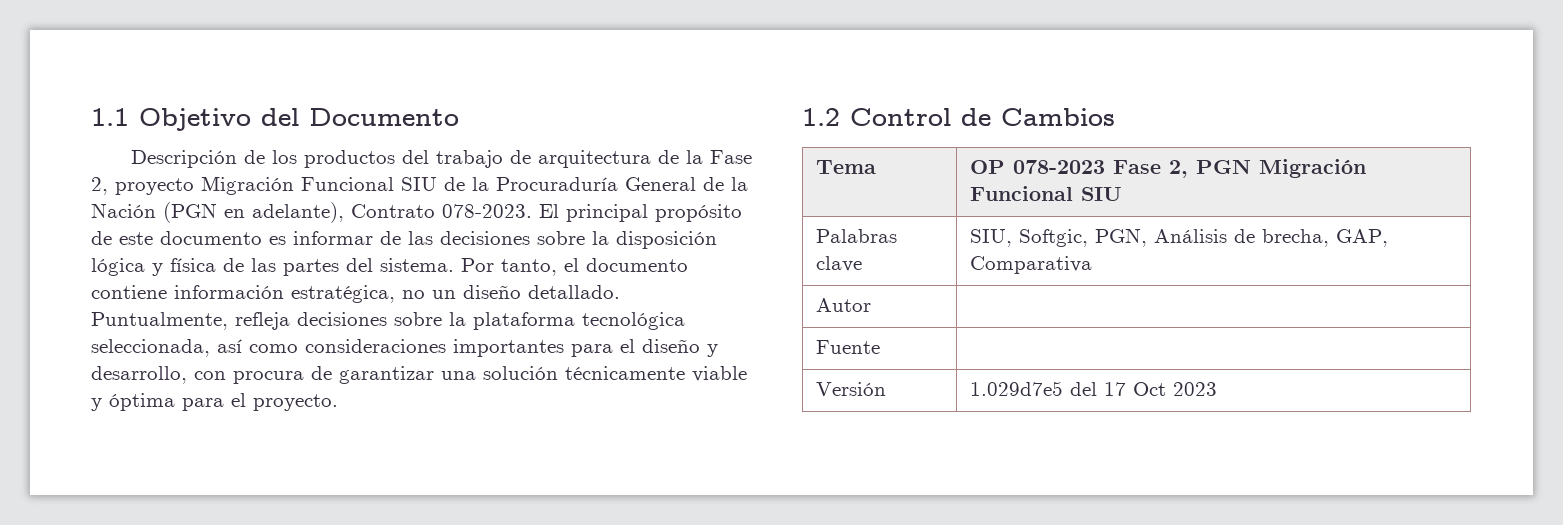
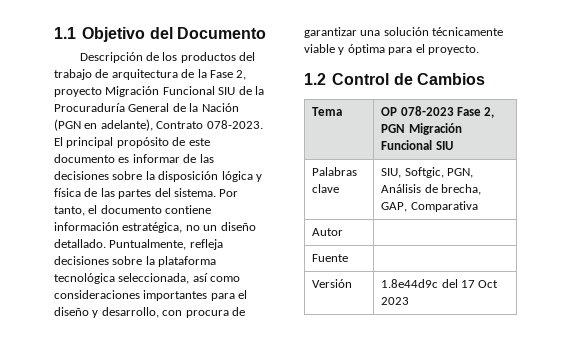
[969,381,1063,396] 1.029d7e5 -> [381,279,439,288] 1.8e44d9c

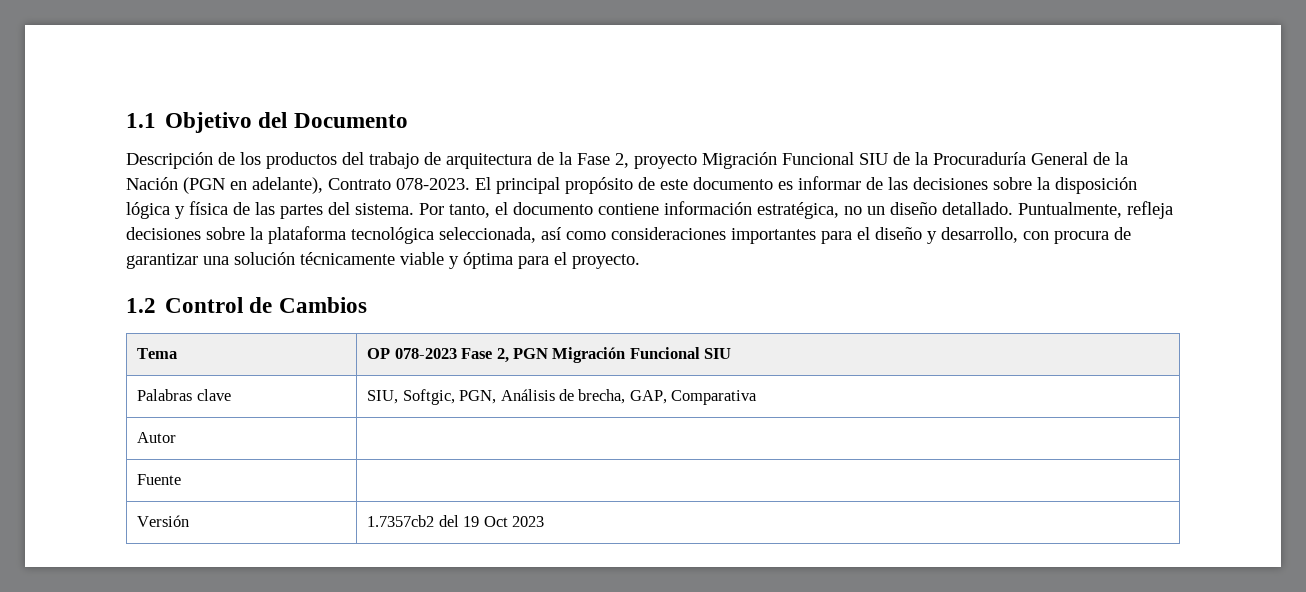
[381,279,476,288] 1.8e44d9c del 17 -> [367,515,480,527] 1.7357cb2 del 19

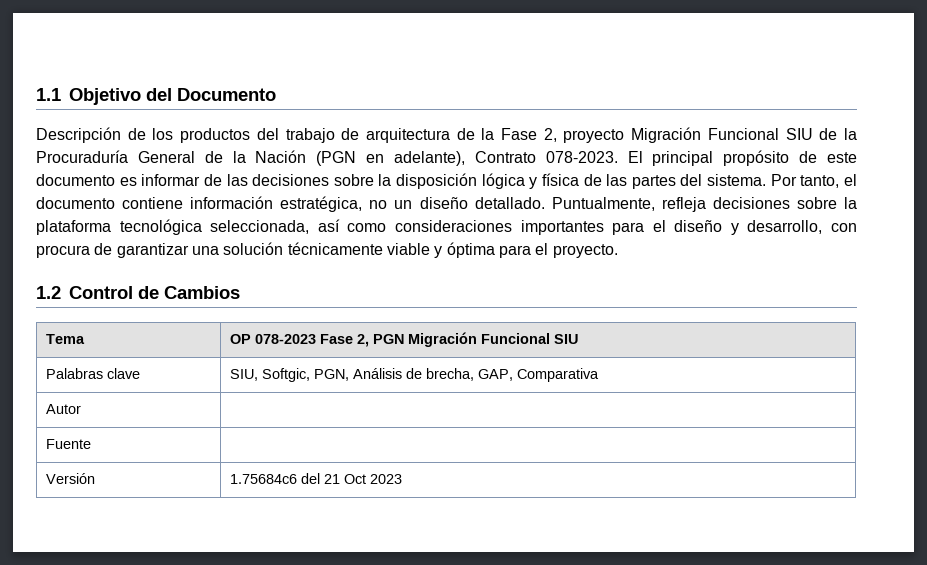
[367,515,480,527] 1.7357cb2 del 19 -> [229,473,340,484] 1.75684c6 del 21

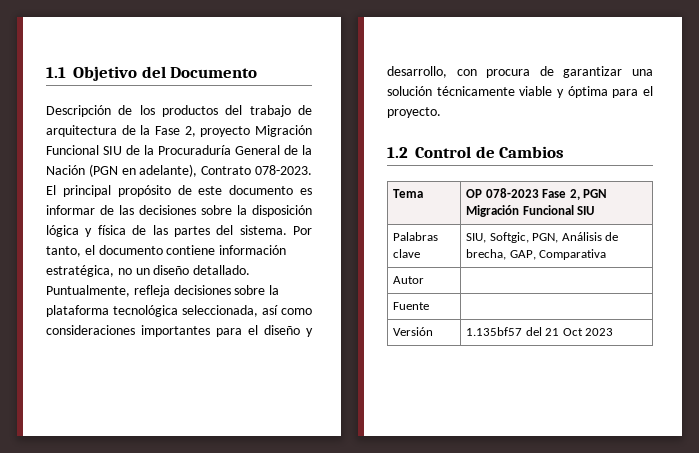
[229,474,297,484] 1.75684c6 -> [466,327,523,336] 1.135bf57

